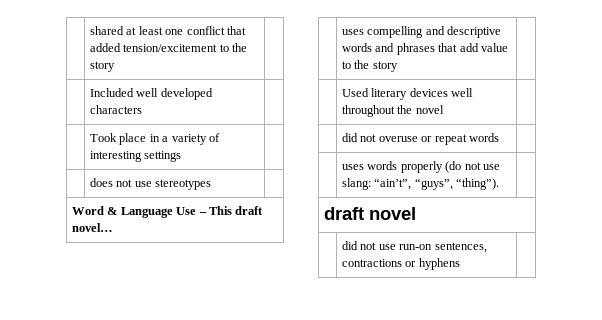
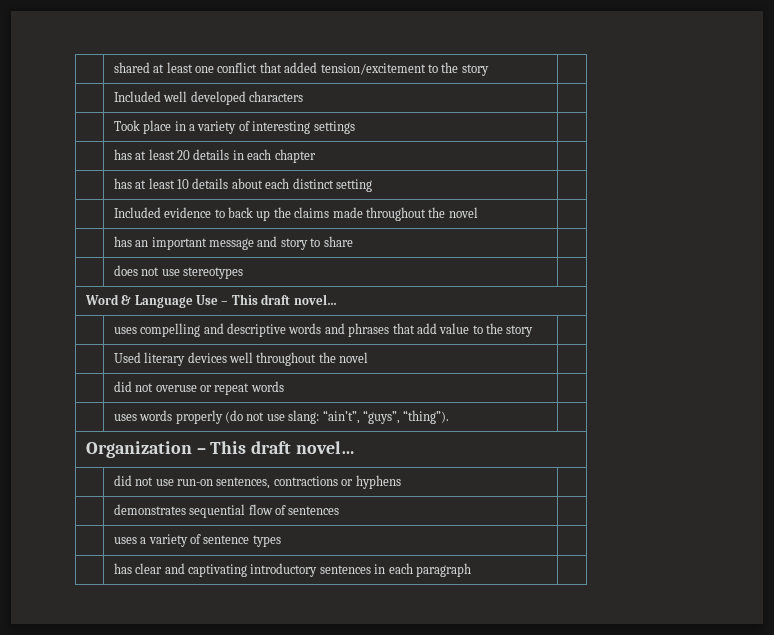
(182, 156) none -> [113,149,316,163] [113,178,372,192] [113,207,478,221] [113,236,353,250] // | has at least 20 details in each chapter | // | has at least 10 details about each distinct setting | // | Included evidence to back up the claims made throughout the novel | // | has an important message and story to share |
[324,207,417,220] draft novel -> [85,441,355,458] Organization – This draft novel…
(460, 264) none -> [113,504,340,518] [113,534,281,547] [113,563,471,577] // | demonstrates sequential flow of sentences | // | uses a variety of sentence types | // | has clear and captivating introductory sentences in each paragraph |

